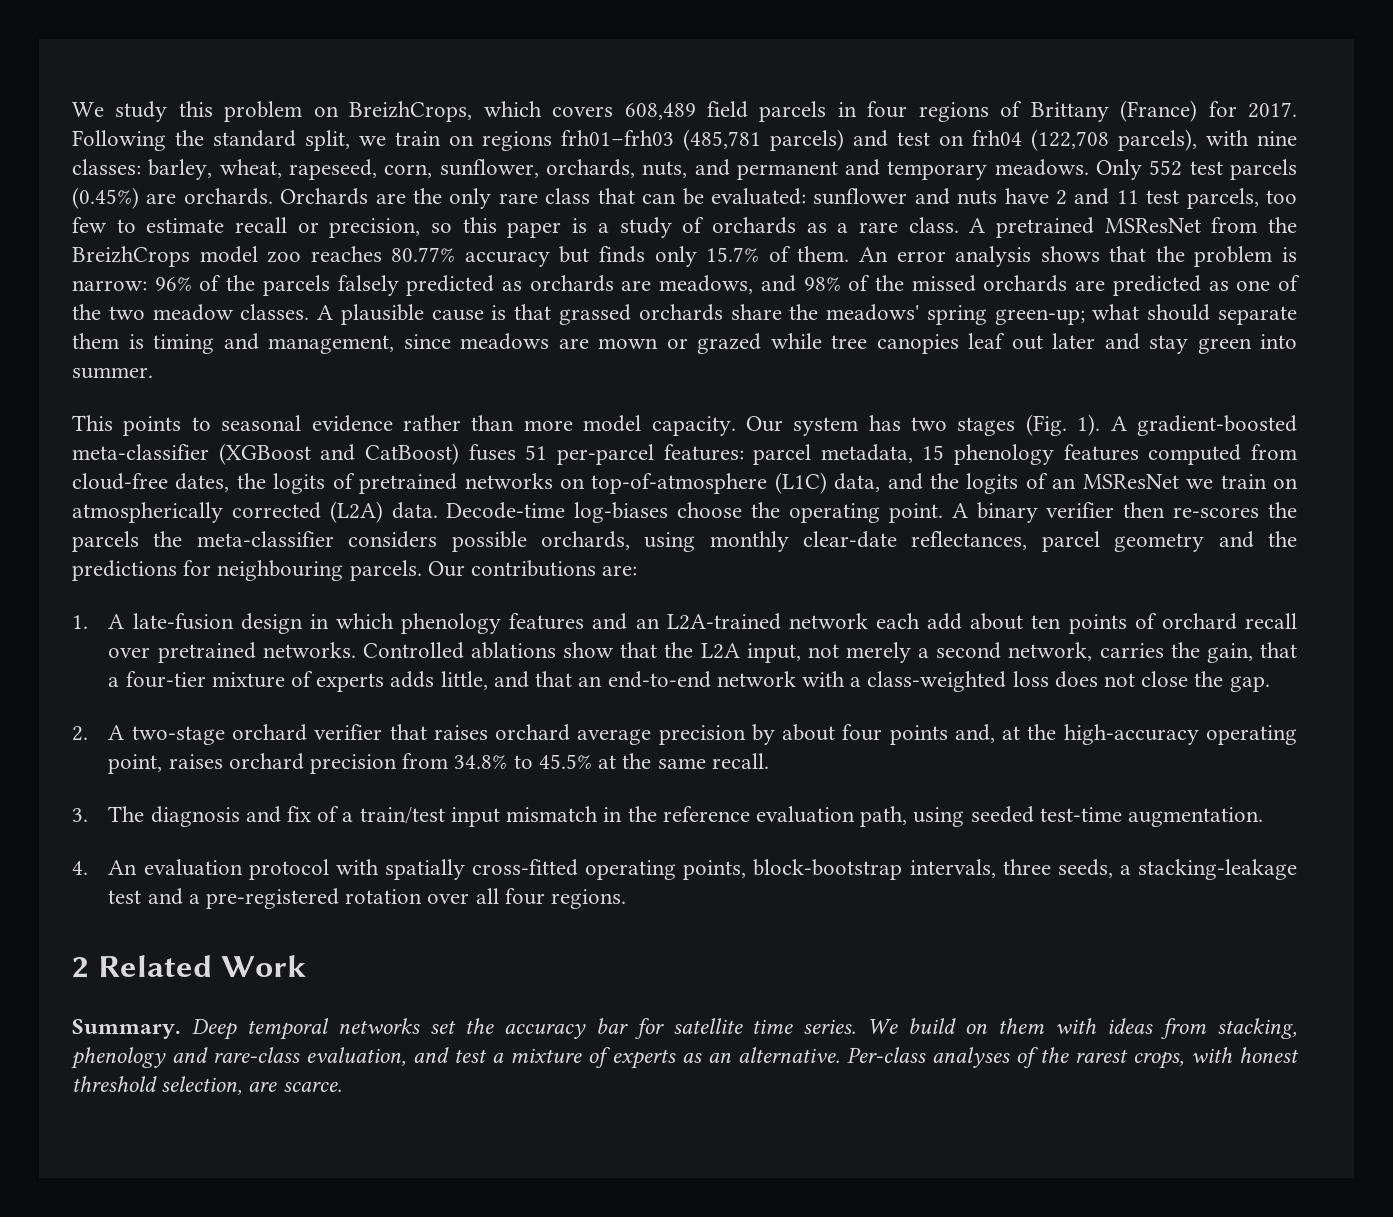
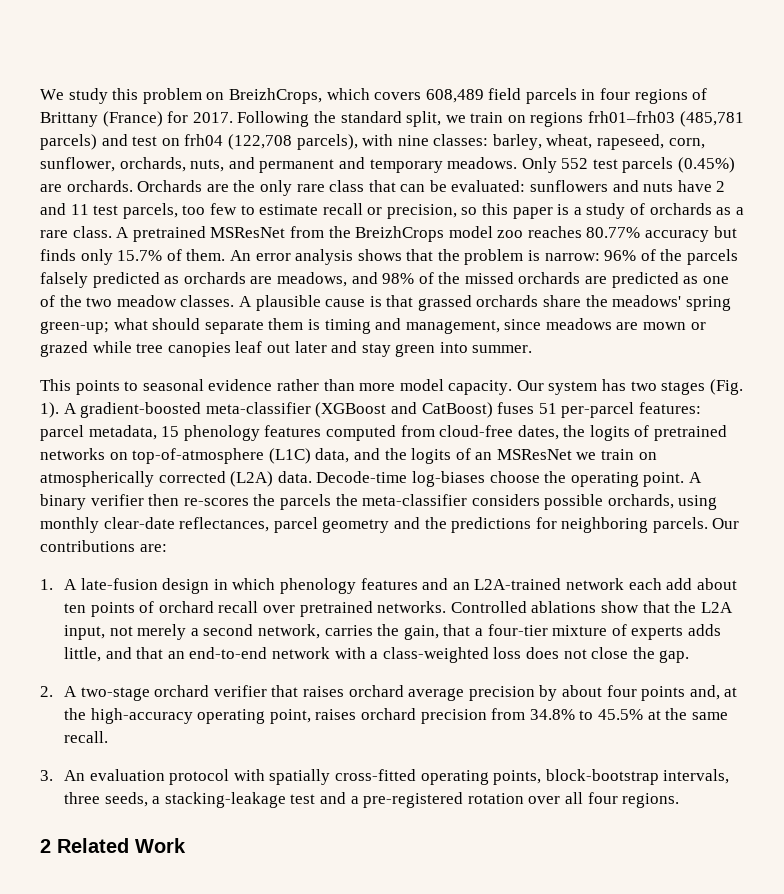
[813,188,908,205] sunflower -> [530,180,609,192] sunflowers
[217,560,344,581] neighbouring -> [561,517,649,533] neighboring
[108,806,1264,827] [72,861,88,875] The diagnosis and fix of a train/test input mismatch in the reference evaluation path, using seeded test-time augmentation. // 4. -> (53, 775) none
[72,1018,1297,1040] [71,1047,1299,1069] [72,1076,342,1095] // Summary. Deep temporal networks set the accuracy bar for satellite time series. We build on them with ideas from stacking, phenology and rare-class evaluation, and test a mixture of experts as an alternative. Per-class analyses of the rarest crops, with honest threshold selection, are scarce. -> (186, 845) none

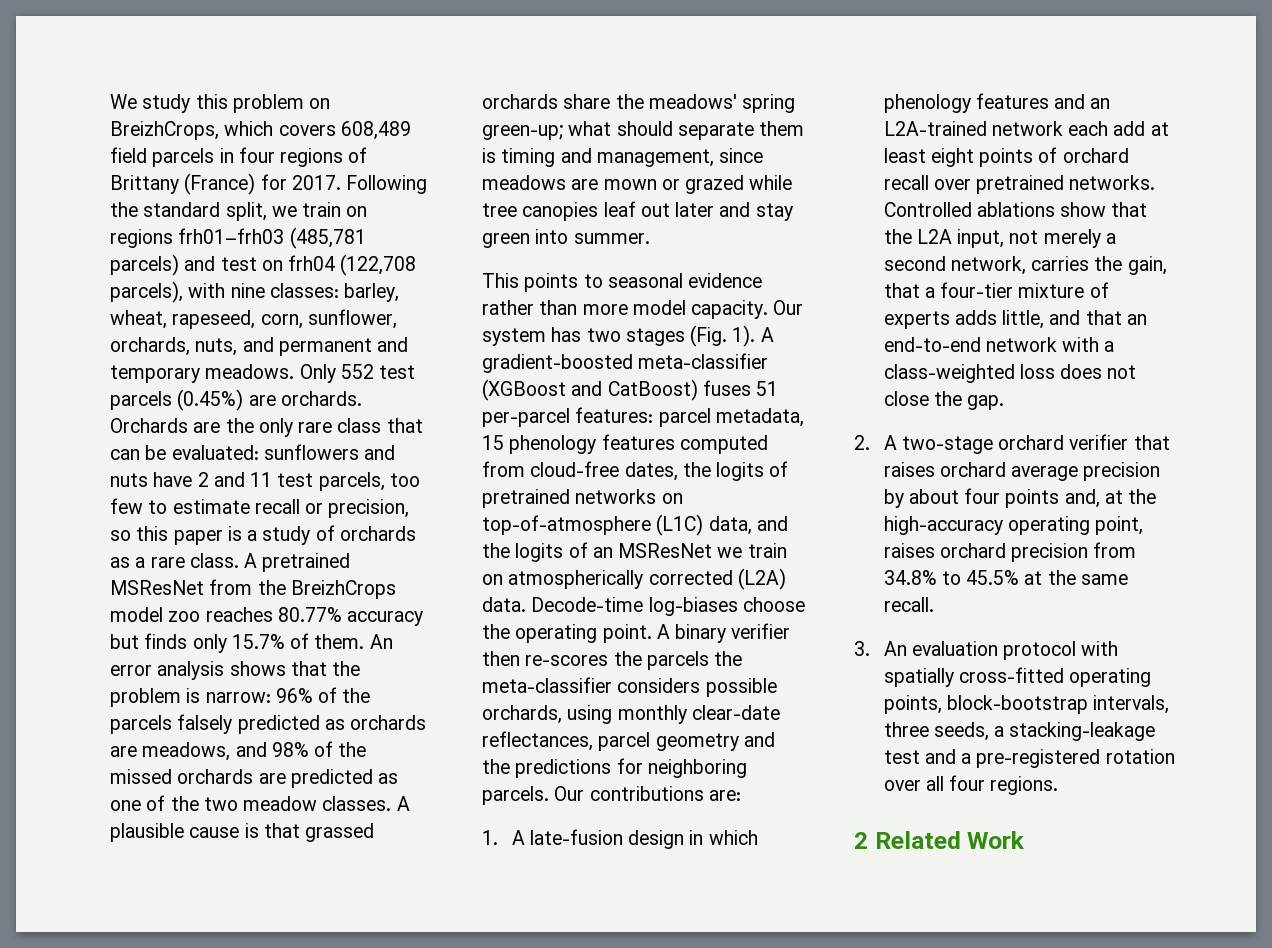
[696,578,737,590] [64,603,87,613] about ten -> [1150,122,1169,136] [883,148,974,167] at least eight

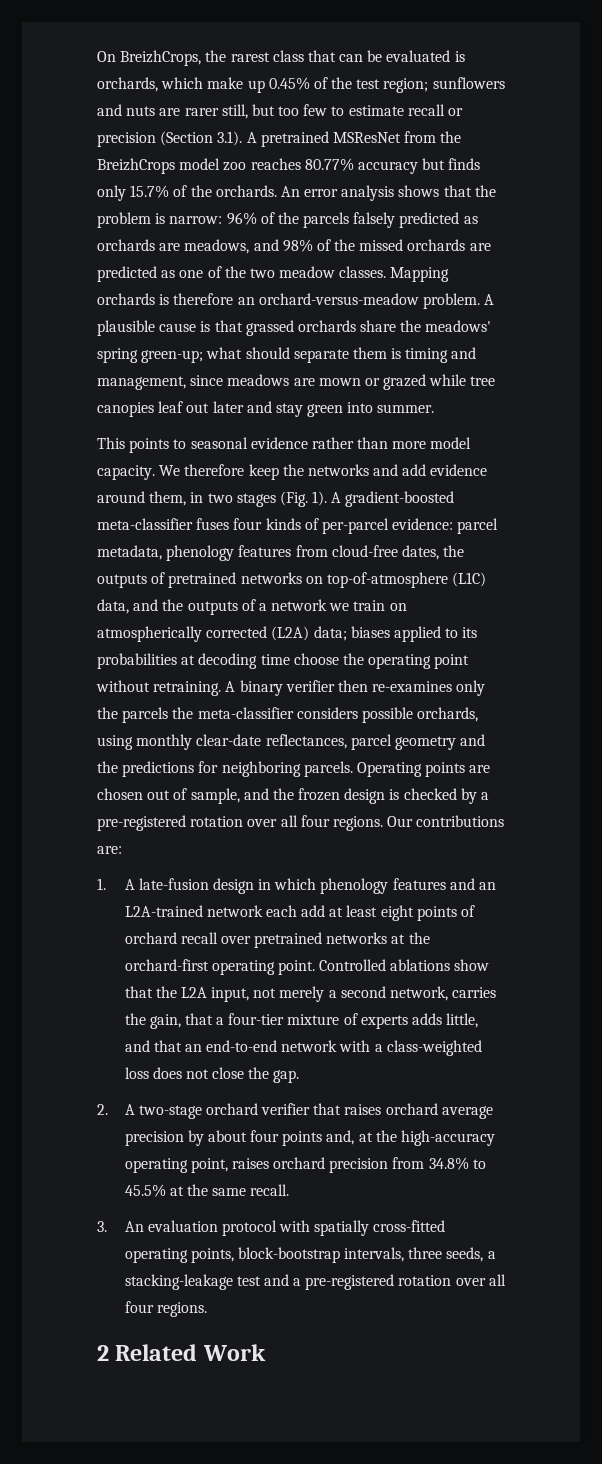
[110,94,331,113] [110,121,411,140] [110,147,368,167] [110,173,428,195] [110,202,368,221] [110,227,366,249] [110,254,417,276] [110,281,400,303] [110,309,397,329] [110,337,409,356] [110,364,416,383] [110,389,362,411] [110,418,423,437] [110,444,396,460] [110,472,385,491] We study this problem on BreizhCrops, which covers 608,489 field parcels in four regions of Brittany (France) for 2017. Following the standard split, we train on regions frh01–frh03 (485,781 parcels) and test on frh04 (122,708 parcels), with nine classes: barley, wheat, rapeseed, corn, sunflower, orchards, nuts, and permanent and temporary meadows. Only 552 test parcels (0.45%) are orchards. Orchards are the only rare class that can be evaluated: sunflowers and nuts have 2 and 11 test parcels, -> [97,50,465,66] [97,77,505,93] [97,104,275,119] On BreizhCrops, the rarest class that can be evaluated is orchards, which make up 0.45% of the test region; sunflowers and nuts are rarer still, but
[328,499,410,518] [110,525,416,545] [110,553,239,568] precision, so this paper is a study of orchards as a rare class. -> [97,131,243,147] precision (Section 3.1).
[314,634,365,649] them. -> [190,185,277,197] the orchards.
(392, 803) none -> [390,267,450,282] [97,293,480,309] Mapping orchards is therefore an orchard-versus-meadow problem.
[773,300,804,315] [482,327,582,346] Our system has -> [159,464,488,480] [97,491,204,506] We therefore keep the networks and add evidence around them, in
[482,379,779,401] [482,407,654,427] (XGBoost and CatBoost) fuses 51 per-parcel features: -> [196,518,454,534] fuses four kinds of per-parcel evidence:
[482,434,768,454] 15 phenology features computed -> [166,545,292,561] phenology features
[716,462,765,481] logits -> [97,574,147,588] outputs
[515,542,713,562] logits of an MSResNet -> [187,599,328,615] outputs of a network
[482,597,805,616] [482,624,652,643] data. Decode-time log-biases choose the operating point. -> [313,626,478,642] [97,653,470,669] [96,680,222,696] data; biases applied to its probabilities at decoding time choose the operating point without retraining.
[525,655,609,666] re-scores -> [372,680,486,696] re-examines only
(549, 795) none -> [356,762,491,777] [97,788,490,804] [97,815,383,831] Operating points are chosen out of sample, and the frozen design is checked by a pre-registered rotation over all four regions.
[1069,175,1156,190] networks. -> [326,932,430,944] [124,959,315,975] networks at the orchard-first operating point.

